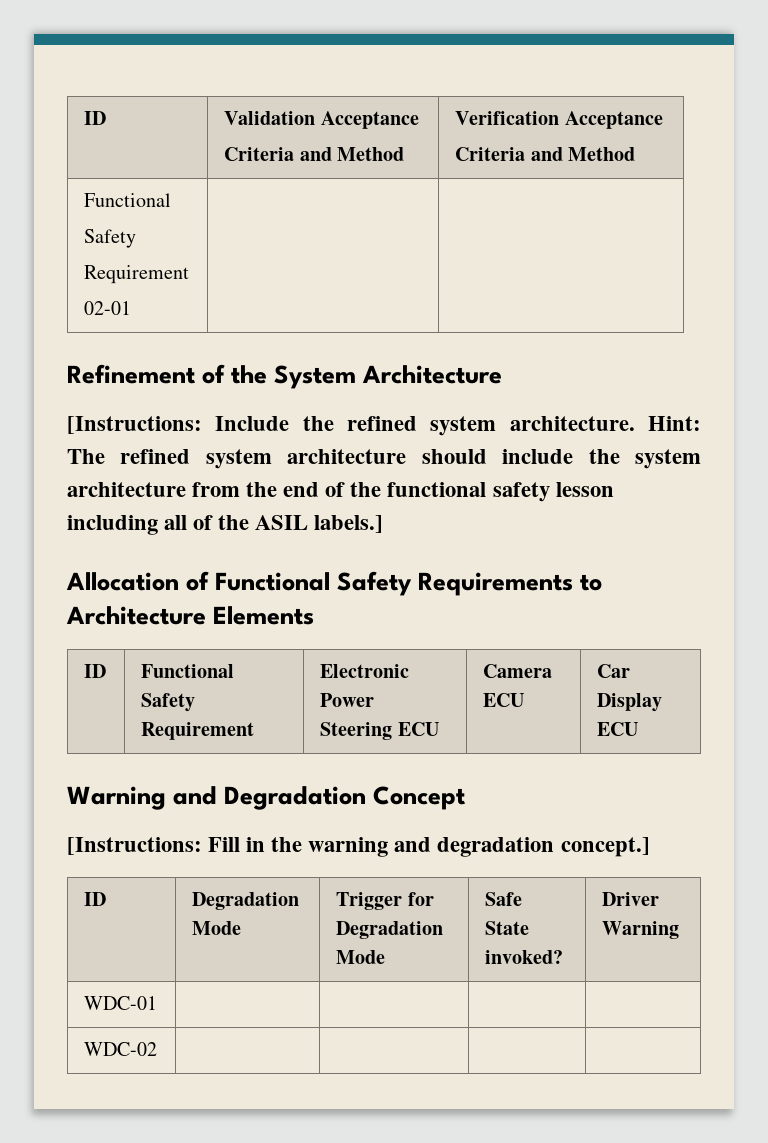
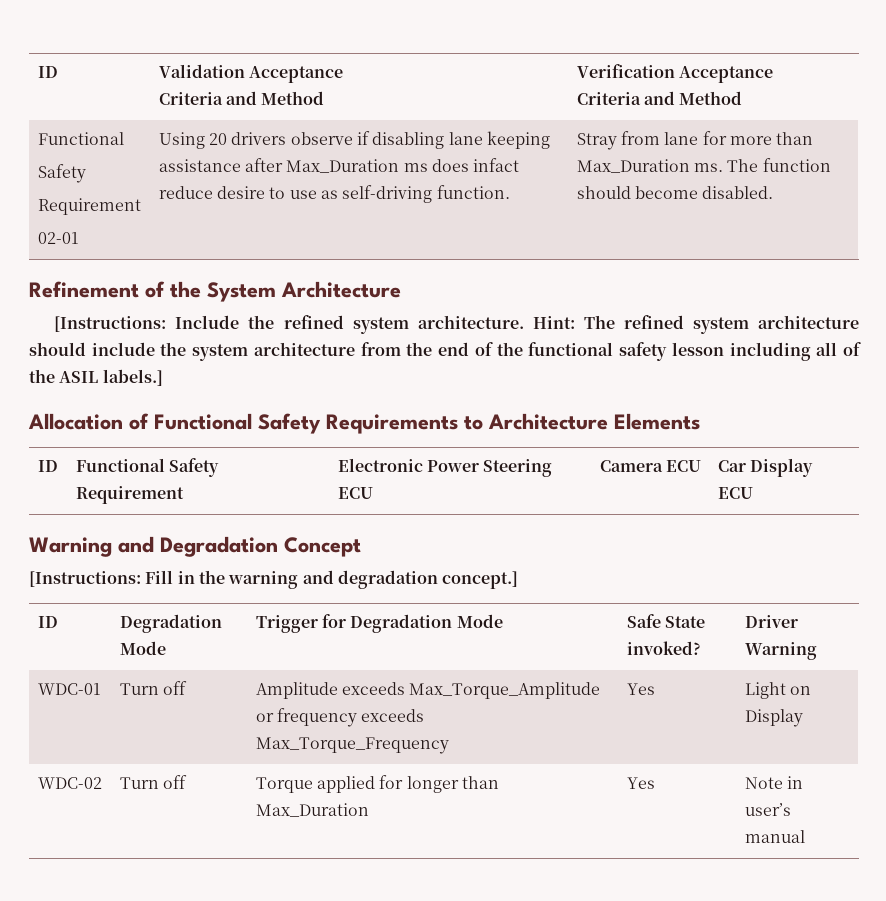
(132, 308) | -> [158,131,550,149] [158,158,520,173] [158,185,510,203] [576,131,814,150] [576,158,831,173] [576,186,774,199] Using 20 drivers observe if disabling lane keeping assistance after Max_Duration ms does infact reduce desire to use as self-driving function. | Stray from lane for more than Max_Duration ms. The function should become disabled.
[84,1042,158,1056] | | | // WDC-02 | | | | -> [119,681,188,695] [255,682,601,699] [255,708,425,727] [255,737,449,754] [626,683,655,695] [744,682,812,699] [744,709,803,727] [37,777,102,789] [119,775,188,789] [255,775,500,793] [255,803,369,817] [626,777,655,789] [744,776,804,789] [744,803,791,816] [744,830,805,843] Turn off | Amplitude exceeds Max_Torque_Amplitude or frequency exceeds Max_Torque_Frequency | Yes | Light on Display // WDC-02 | Turn off | Torque applied for longer than Max_Duration | Yes | Note in user’s manual

